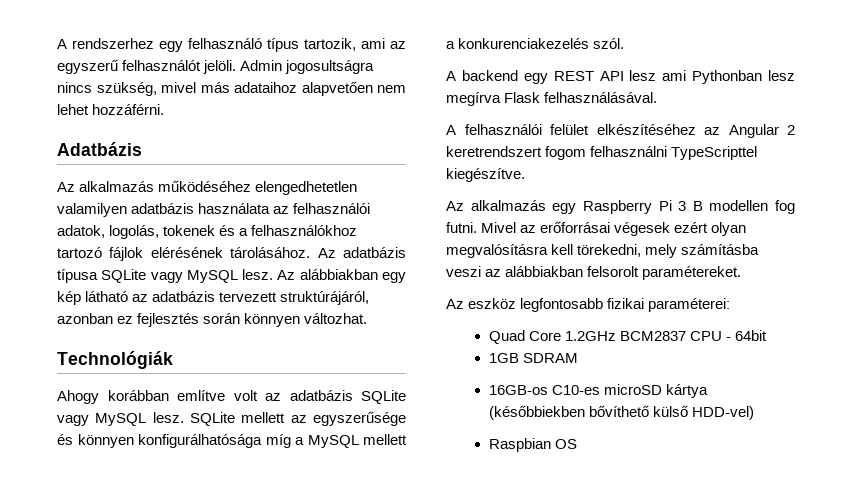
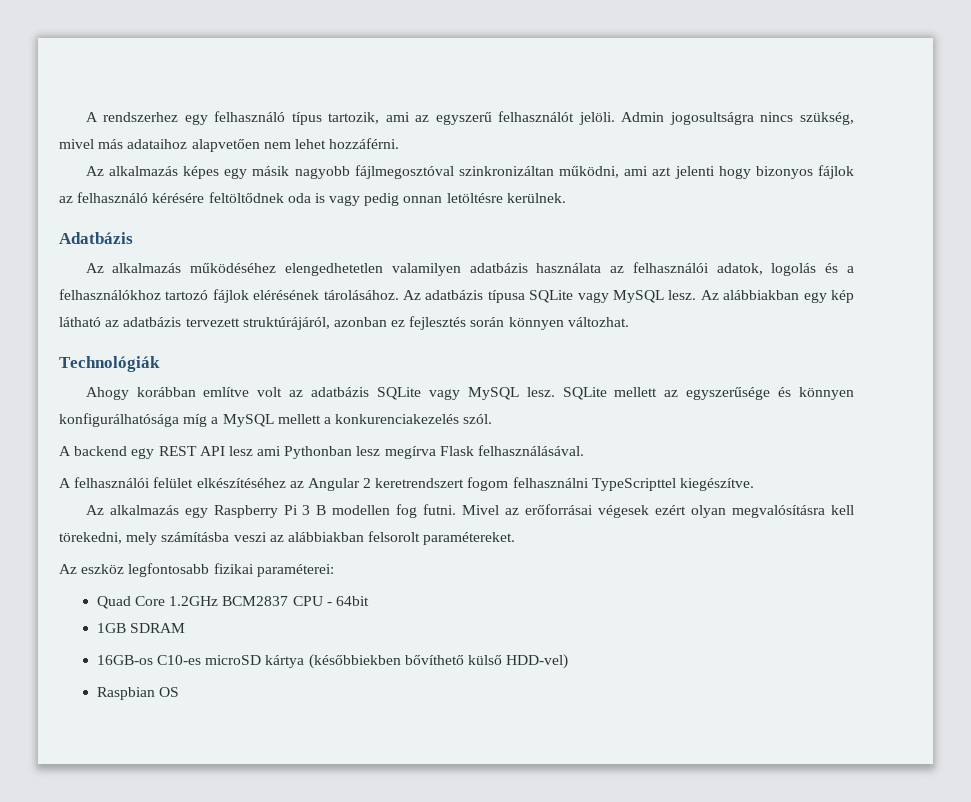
(165, 109) none -> [85,165,854,179] [59,192,566,206] // Az alkalmazás képes egy másik nagyobb fájlmegosztóval szinkronizáltan működni, ami azt jelenti hogy bizonyos fájlok az felhasználó kérésére feltöltődnek oda is vagy pedig onnan letöltésre kerülnek.
[109,225,216,239] logolás, tokenek -> [771,263,817,276] logolás

